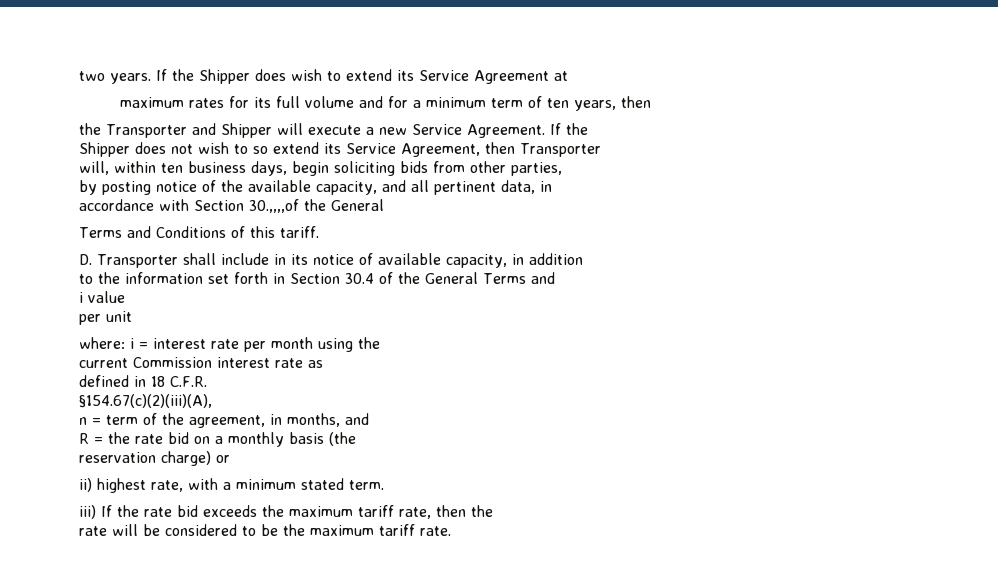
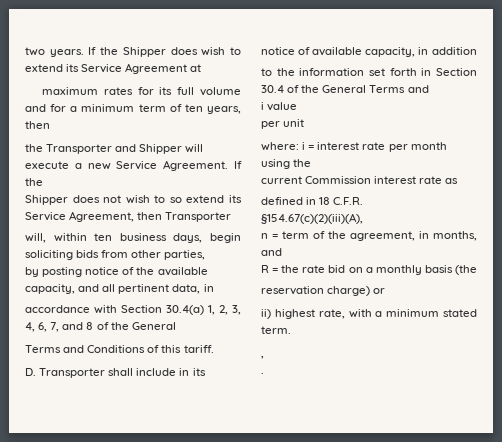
[249,199,299,213] 30.,,,,of -> [166,305,241,315] [25,322,109,332] 30.4(a) 1, 2, 3, 4, 6, 7, and 8 of
[79,505,493,519] [79,524,451,536] iii) If the rate bid exceeds the maximum tariff rate, then the // rate will be considered to be the maximum tariff rate. -> [261,356,264,359] [261,373,264,374] , // .

